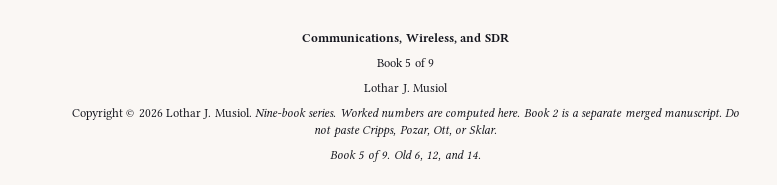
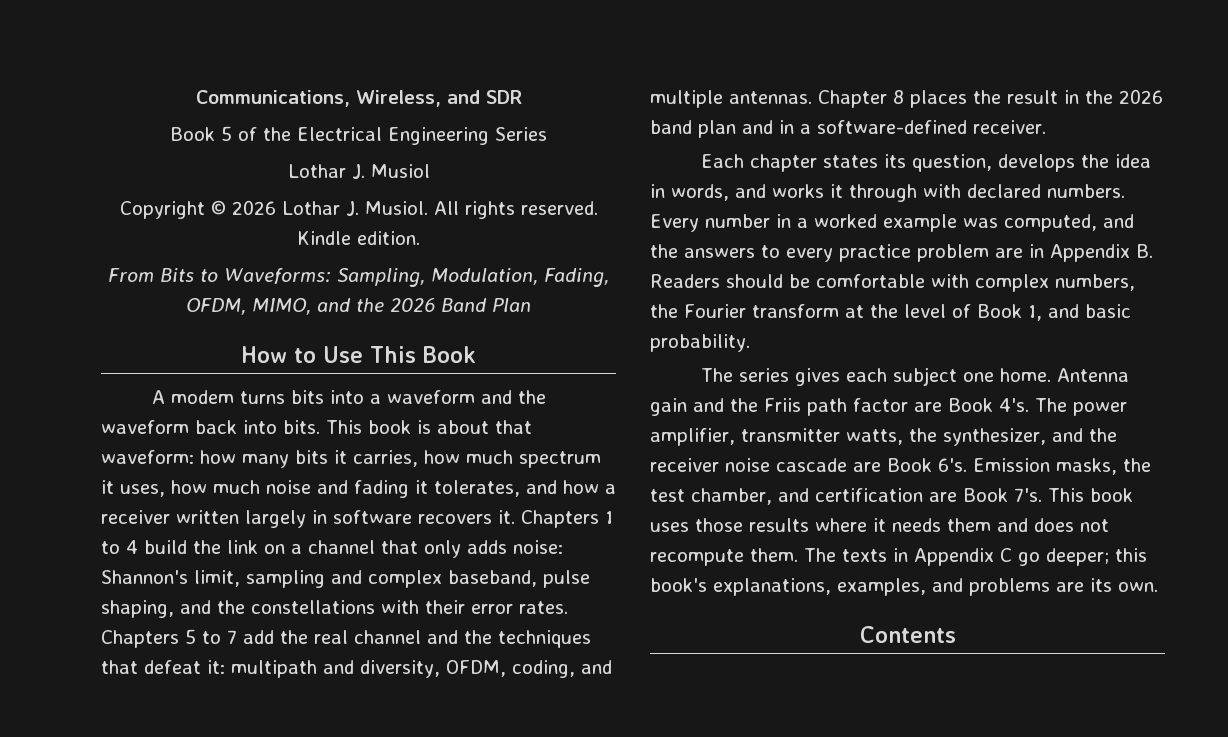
[428,59,435,67] 9 -> [263,127,547,145] the Electrical Engineering Series
[255,108,740,121] [314,125,497,138] [330,150,481,162] Nine-book series. Worked numbers are computed here. Book 2 is a separate merged manuscript. Do not paste Cripps, Pozar, Ott, or Sklar. // Book 5 of 9. Old 6, 12, and 14. -> [433,201,598,219] [297,231,420,245] [107,268,610,287] [186,298,531,315] [241,346,476,363] [151,390,546,404] [101,420,532,434] [101,450,601,468] [101,480,616,498] [101,510,613,528] [101,540,563,558] [101,570,590,588] [101,600,568,618] [101,629,591,648] [101,660,612,678] [650,89,1163,108] [650,120,1046,138] [700,154,1151,172] [650,184,1125,202] [650,214,1134,232] [650,244,1153,262] [650,274,1135,292] [650,304,1131,321] [650,334,750,352] [700,367,1129,386] [650,398,1127,416] [650,428,1117,446] [650,458,1151,475] [650,488,1133,505] [650,518,1109,532] [650,548,1147,566] [650,578,1158,596] [859,626,956,643] All rights reserved. Kindle edition. // From Bits to Waveforms: Sampling, Modulation, Fading, OFDM, MIMO, and the 2026 Band Plan // How to Use This Book // A modem turns bits into a waveform and the waveform back into bits. This book is about that waveform: how many bits it carries, how much spectrum it uses, how much noise and fading it tolerates, and how a receiver written largely in software recovers it. Chapters 1 to 4 build the link on a channel that only adds noise: Shannon's limit, sampling and complex baseband, pulse shaping, and the constellations with their error rates. Chapters 5 to 7 add the real channel and the techniques that defeat it: multipath and diversity, OFDM, coding, and multiple antennas. Chapter 8 places the result in the 2026 band plan and in a software-defined receiver. // Each chapter states its question, develops the idea in words, and works it through with declared numbers. Every number in a worked example was computed, and the answers to every practice problem are in Appendix B. Readers should be comfortable with complex numbers, the Fourier transform at the level of Book 1, and basic probability. // The series gives each subject one home. Antenna gain and the Friis path factor are Book 4's. The power amplifier, transmitter watts, the synthesizer, and the receiver noise cascade are Book 6's. Emission masks, the test chamber, and certification are Book 7's. This book uses those results where it needs them and does not recompute them. The texts in Appendix C go deeper; this book's explanations, examples, and problems are its own. // Contents

